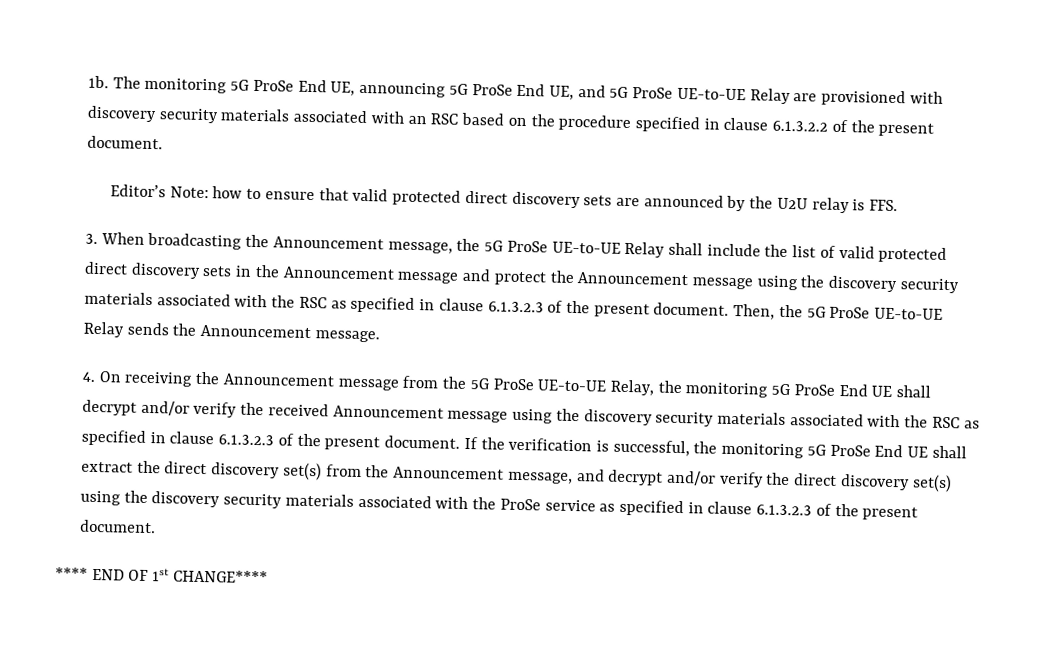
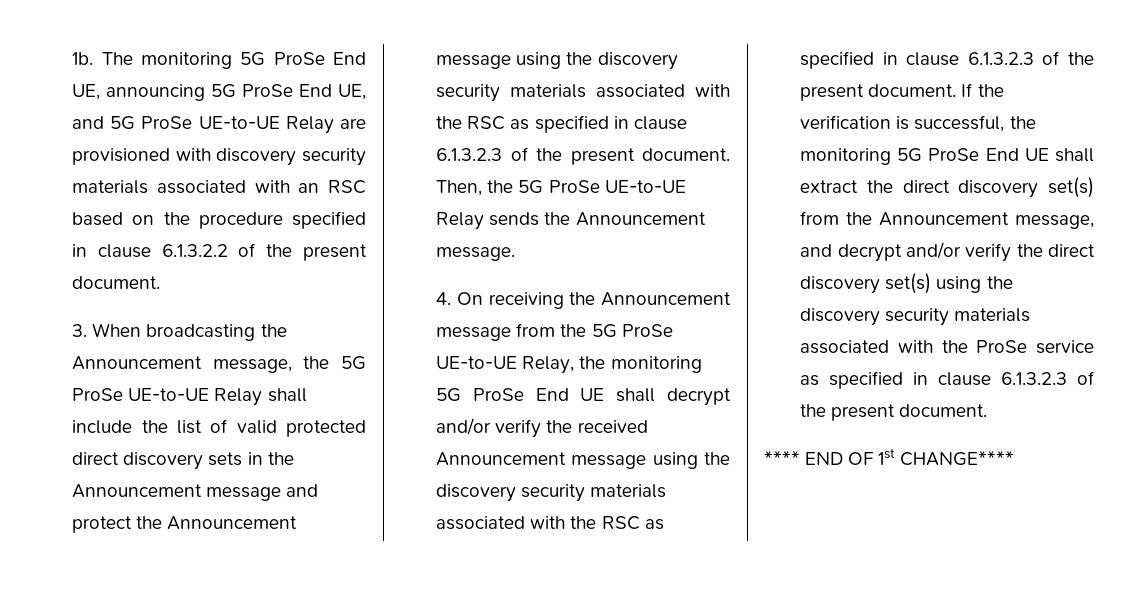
[109,184,899,214] // Editor’s Note: how to ensure that valid protected direct discovery sets are announced by the U2U relay is FFS. -> (161, 282) none

